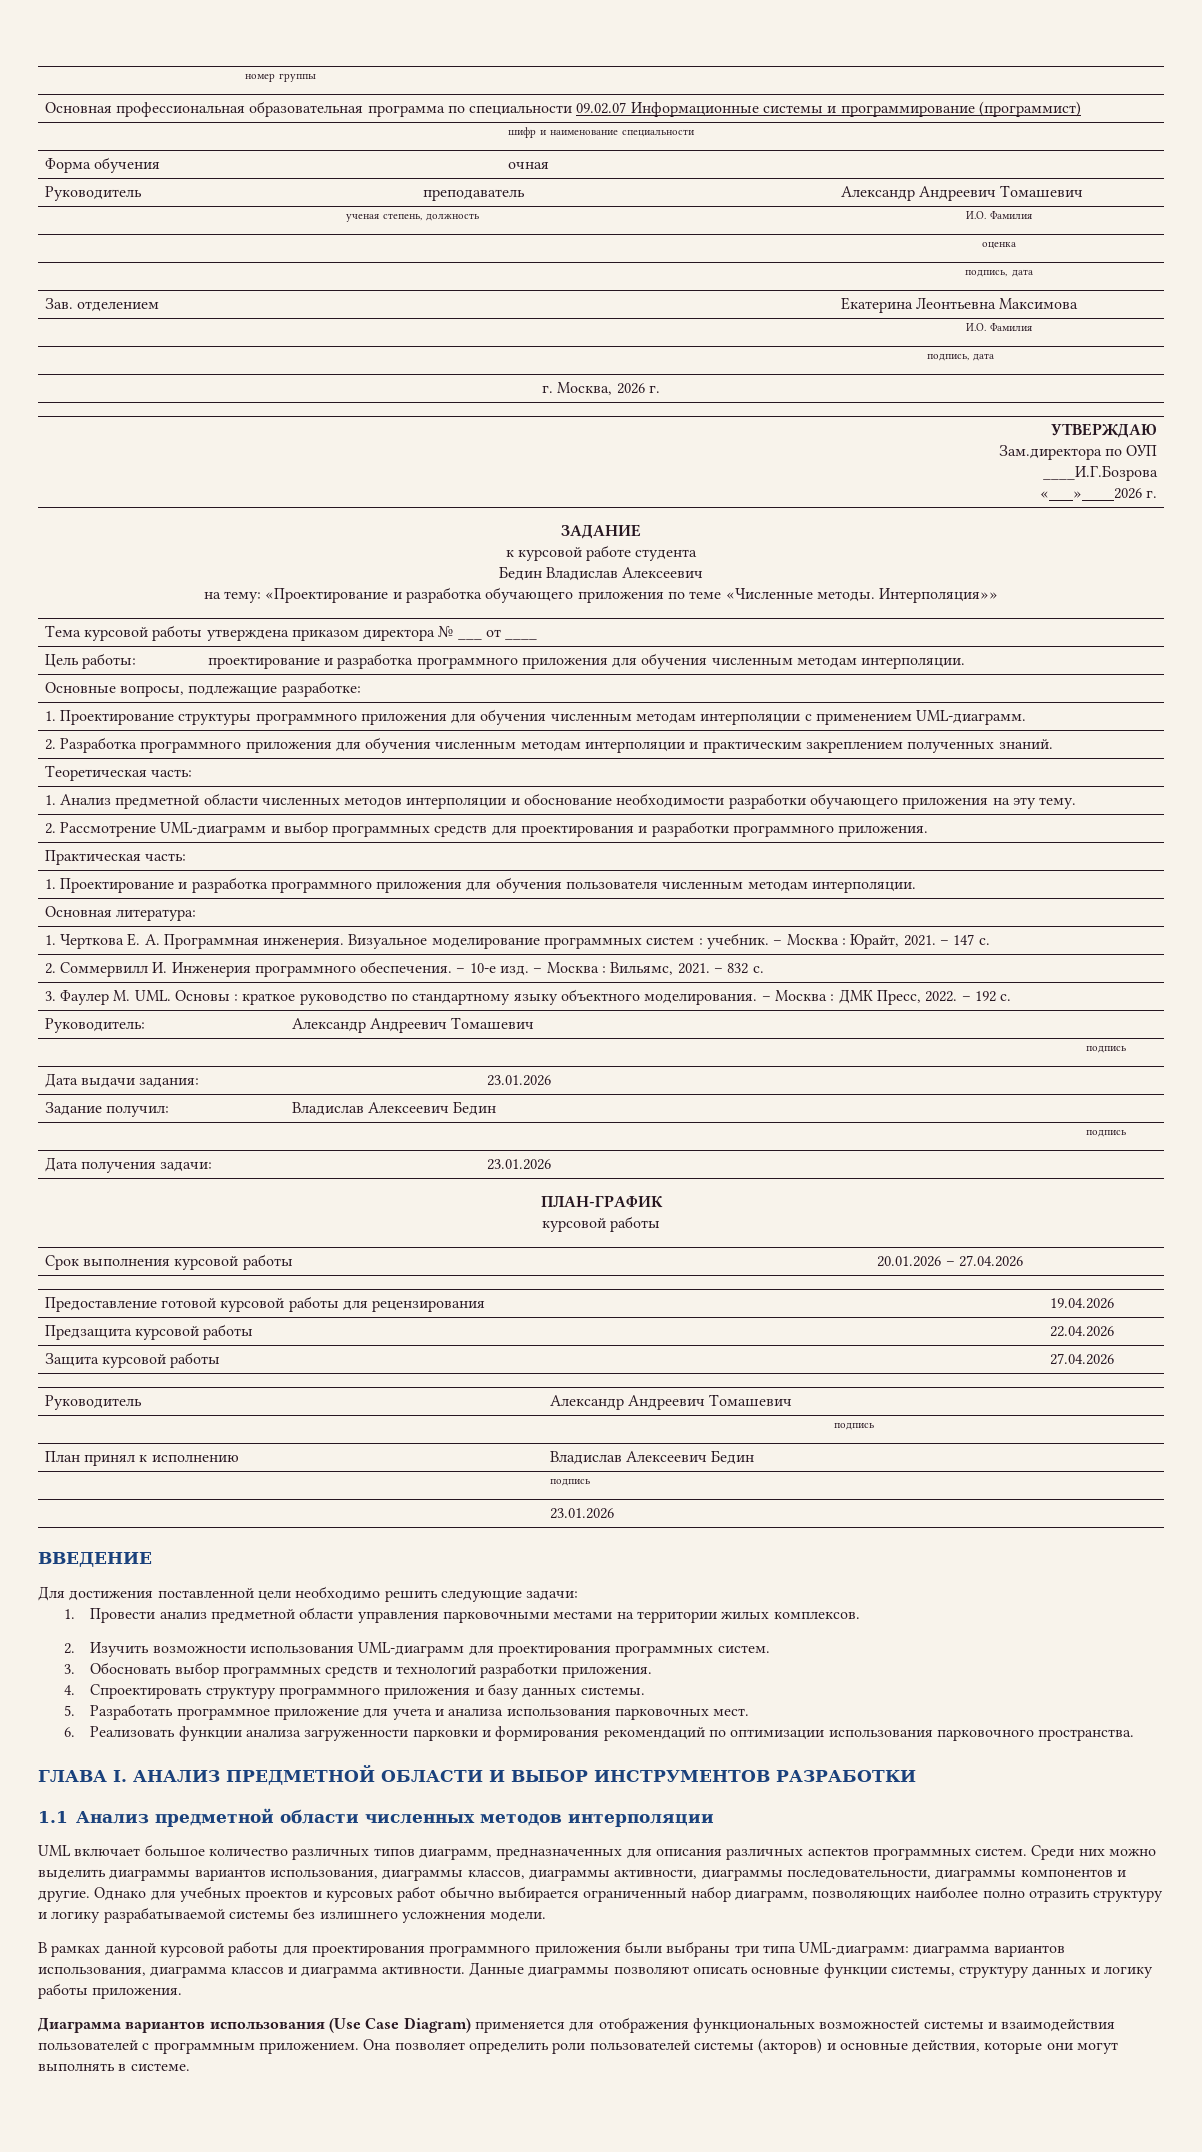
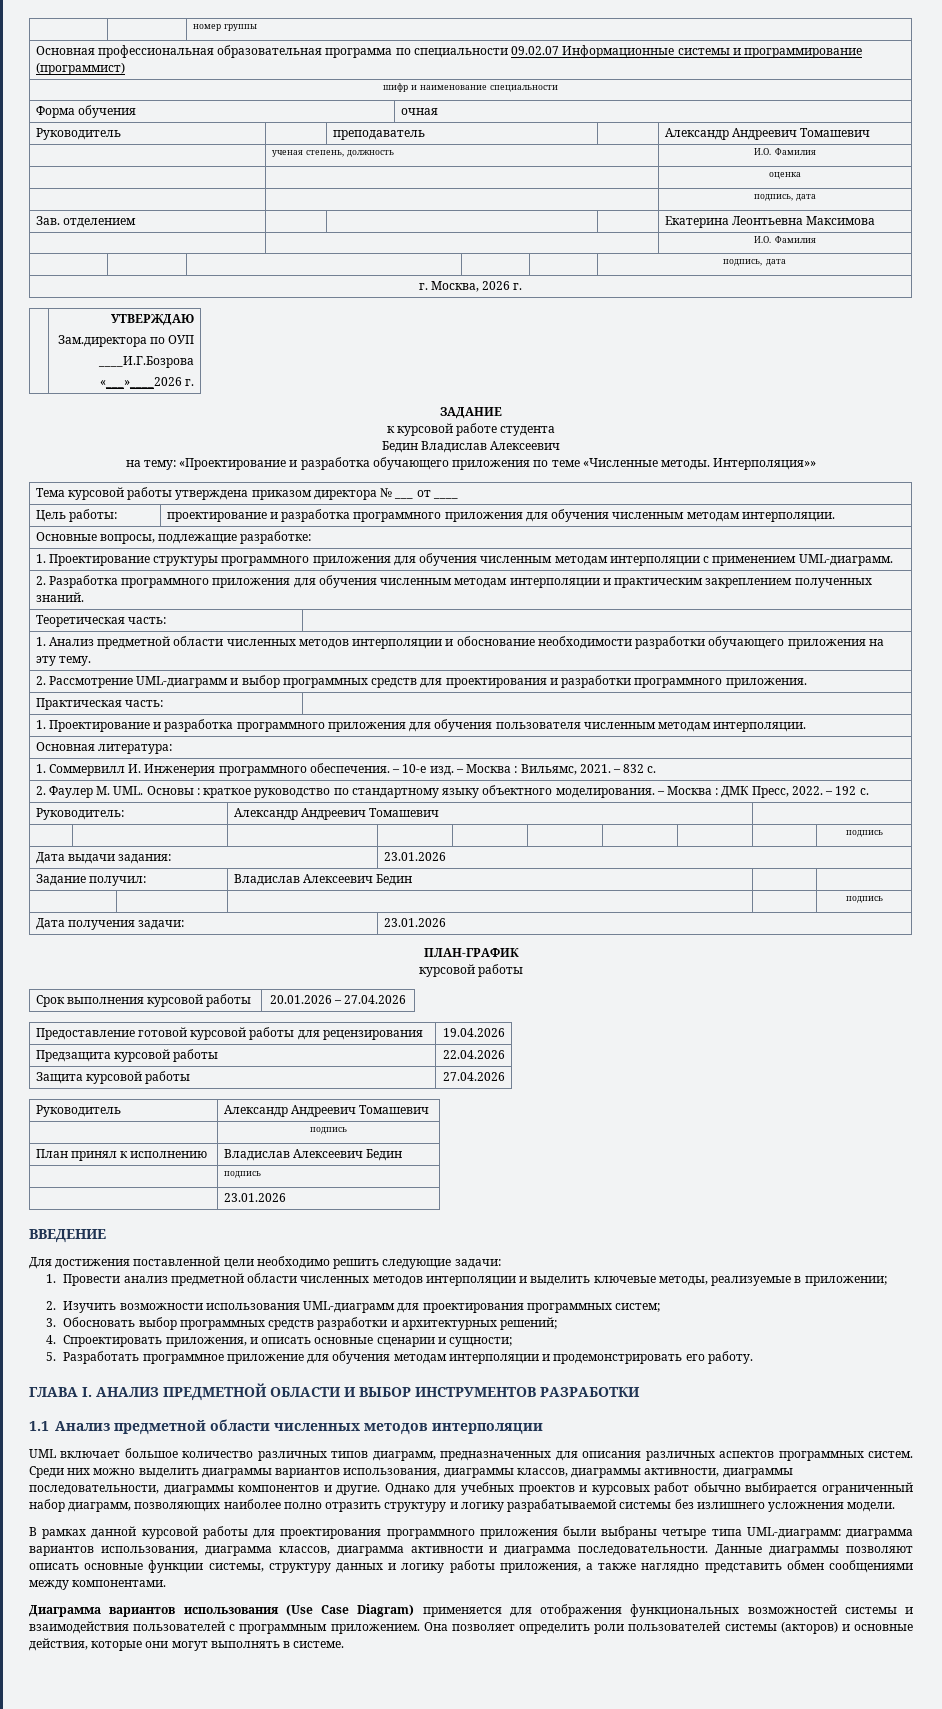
[59,933,990,949] [44,963,56,974] Черткова Е. А. Программная инженерия. Визуальное моделирование программных систем : учебник. – Москва : Юрайт, 2021. – 147 с. // 2. -> (46, 768) none
[44,991,56,1001] 3. -> [35,786,46,795] 2.
[357,1611,860,1623] управления парковочными местами на территории жилых комплексов. -> [300,1276,887,1286] численных методов интерполяции и выделить ключевые методы, реализуемые в приложении;
[717,1645,770,1653] систем. -> [615,1303,661,1312] систем;
[382,1662,652,1678] [64,1683,645,1699] и технологий разработки приложения. // 4. Спроектировать структуру программного приложения и базу данных системы. -> [317,1317,558,1330] [46,1335,513,1347] разработки и архитектурных решений; // 4. Спроектировать приложения, и описать основные сценарии и сущности;
[392,1708,750,1720] [64,1726,1135,1741] учета и анализа использования парковочных мест. // 6. Реализовать функции анализа загруженности парковки и формирования рекомендаций по оптимизации использования парковочного пространства. -> [332,1351,753,1364] обучения методам интерполяции и продемонстрировать его работу.
[734,1945,759,1957] три -> [662,1529,707,1539] четыре
[230,1966,284,1974] классов -> [278,1546,483,1556] классов, диаграмма активности
[381,1966,465,1974] активности. -> [578,1546,709,1556] последовательности.
[92,1987,183,1999] приложения. -> [499,1560,914,1573] [29,1580,167,1590] приложения, а также наглядно представить обмен сообщениями между компонентами.

